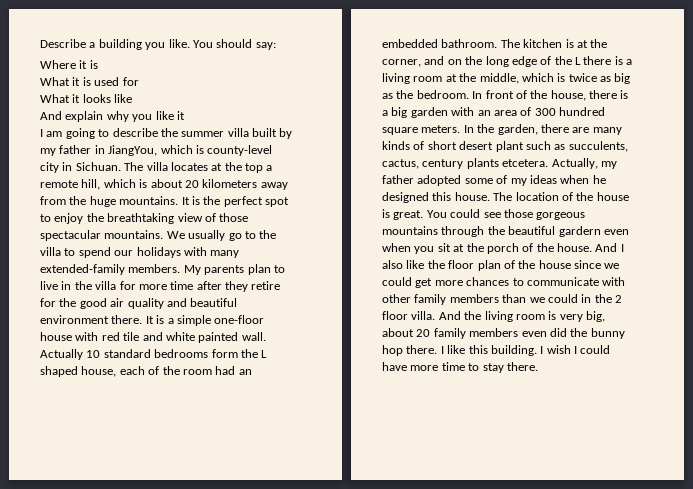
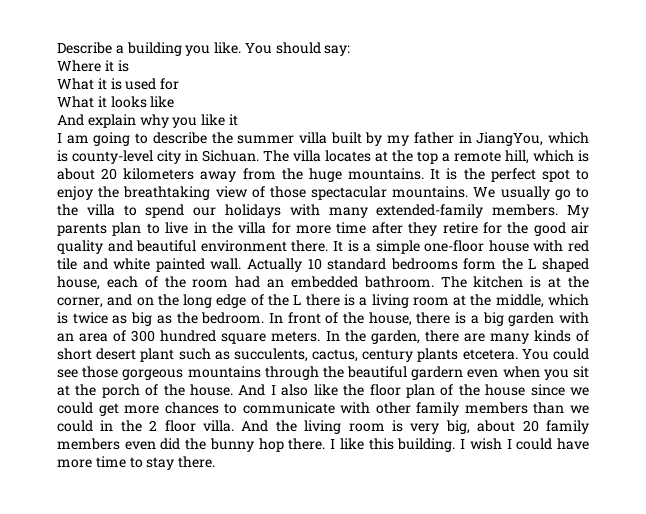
[551,158,617,169] [382,175,606,186] [382,192,629,203] [382,209,424,220] Actually, my father adopted some of my ideas when he designed this house. The location of the house is great. -> (518, 354) none

